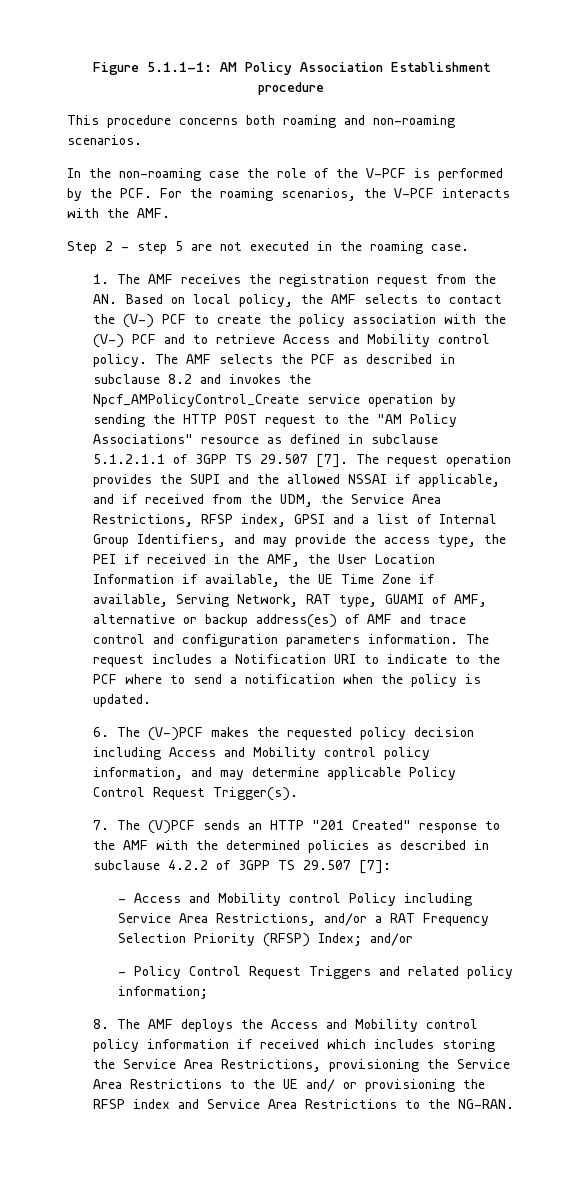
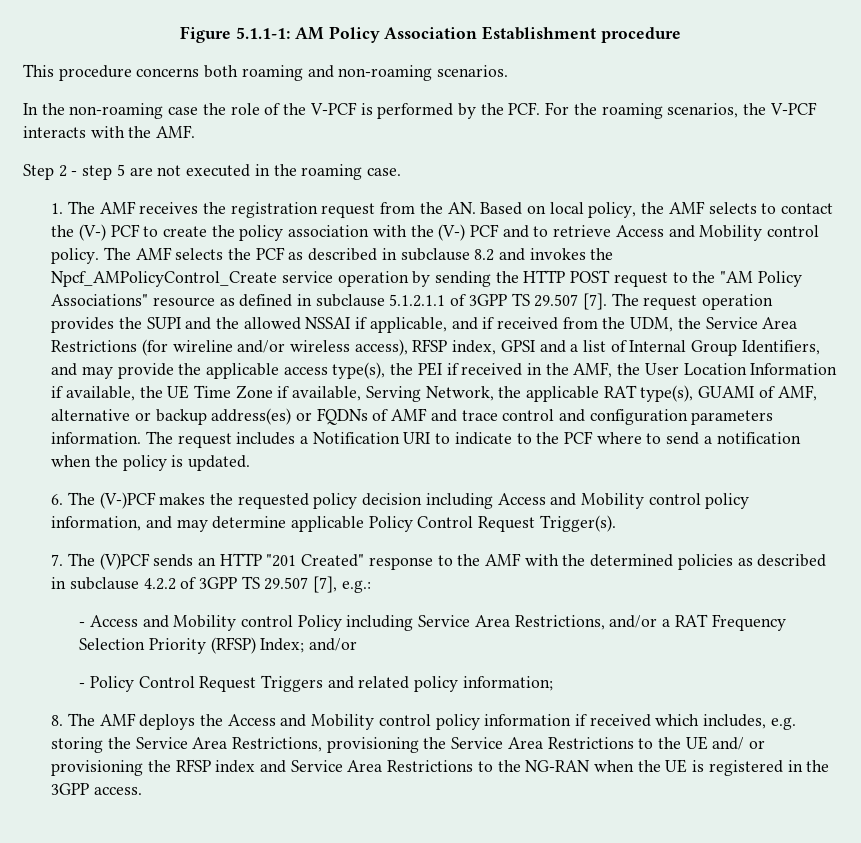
[92,514,193,527] Restrictions, -> [51,339,408,356] Restrictions (for wireline and/or wireless access),
[383,535,476,547] access type, -> [205,362,386,379] applicable access type(s),
[305,594,377,607] RAT type, -> [498,385,694,402] the applicable RAT type(s),
(337, 621) none -> [295,408,368,425] or FQDNs
[358,860,391,874] [7]: -> [313,576,371,593] [7], e.g.:
[373,1039,434,1049] includes -> [703,714,796,730] includes, e.g.
[457,1099,514,1109] NG-RAN. -> [525,759,830,776] [51,783,142,795] NG-RAN when the UE is registered in the 3GPP access.

